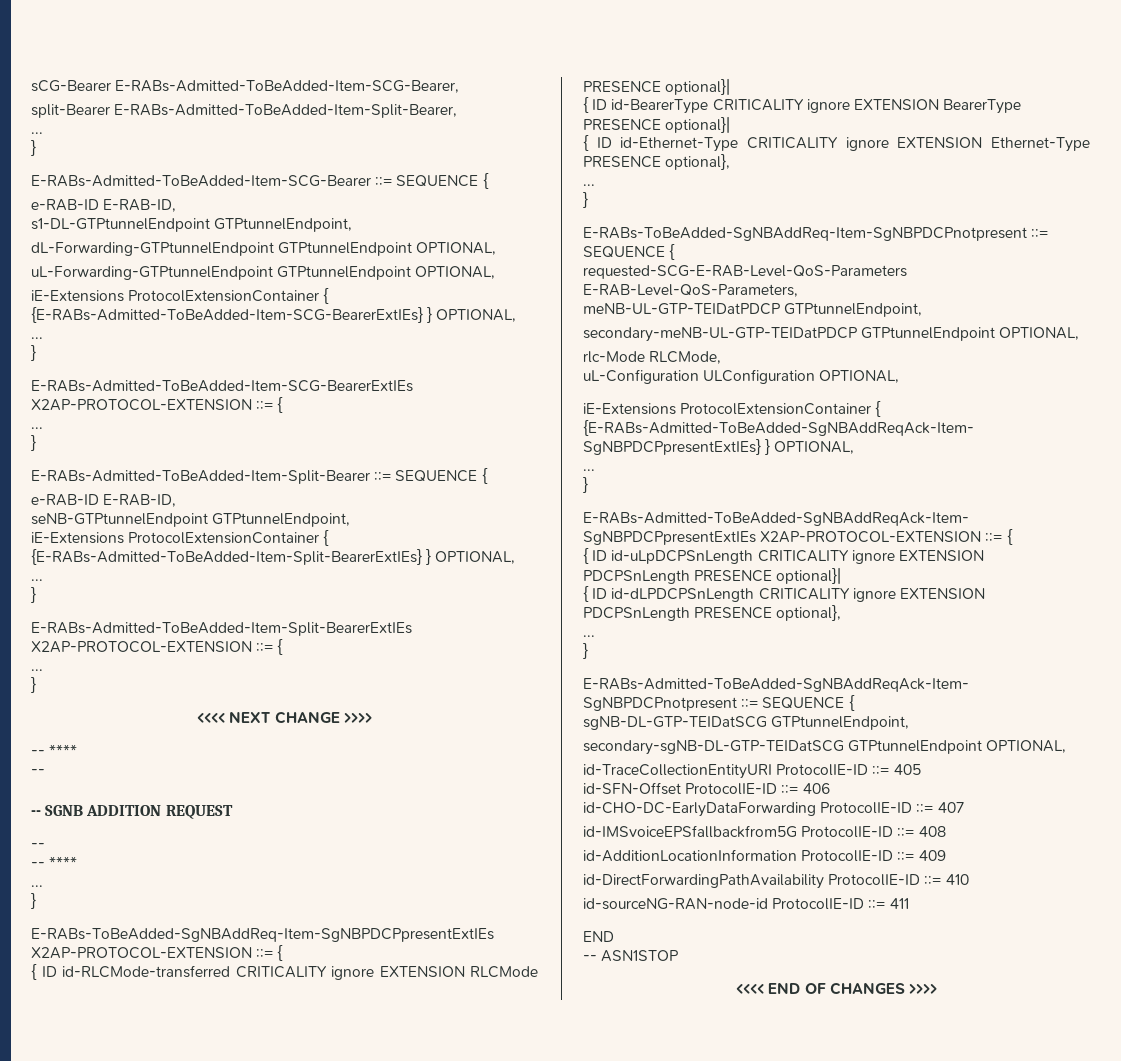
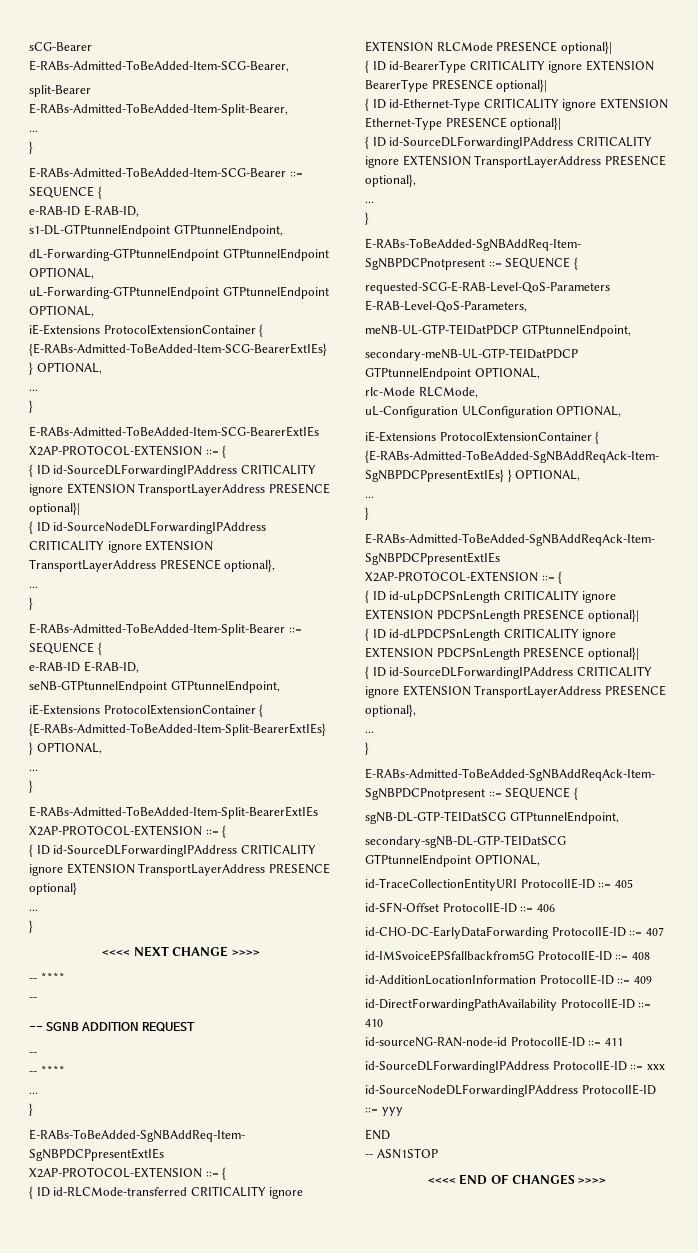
(284, 405) none -> [29,464,316,477] [29,483,330,496] [29,502,80,515] [29,521,267,534] [29,540,214,553] [29,559,276,572] // { ID id-SourceDLForwardingIPAddress CRITICALITY ignore EXTENSION TransportLayerAddress PRESENCE optional}| // { ID id-SourceNodeDLForwardingIPAddress CRITICALITY ignore EXTENSION TransportLayerAddress PRESENCE optional},
(284, 647) none -> [29,844,316,857] [29,863,330,876] [29,882,77,895] // { ID id-SourceDLForwardingIPAddress CRITICALITY ignore EXTENSION TransportLayerAddress PRESENCE optional}
(661, 162) none -> [510,117,562,130] [365,136,652,149] [365,155,666,168] optional}| // { ID id-SourceDLForwardingIPAddress CRITICALITY ignore EXTENSION TransportLayerAddress PRESENCE
(773, 613) none -> [587,647,639,660] [365,666,652,679] [365,685,666,698] optional}| // { ID id-SourceDLForwardingIPAddress CRITICALITY ignore EXTENSION TransportLayerAddress PRESENCE
(909, 903) none -> [365,1060,665,1073] [365,1084,656,1097] [365,1107,403,1116] // id-SourceDLForwardingIPAddress ProtocolIE-ID ::= xxx // id-SourceNodeDLForwardingIPAddress ProtocolIE-ID ::= yyy

